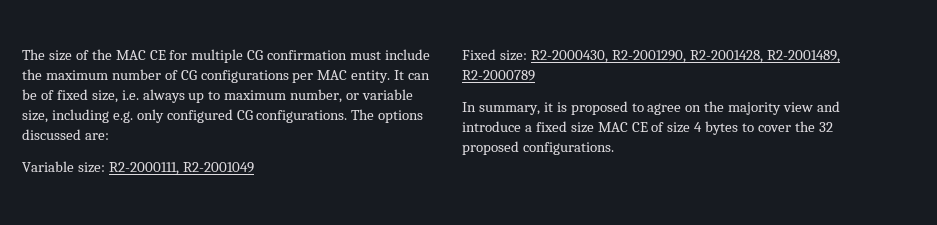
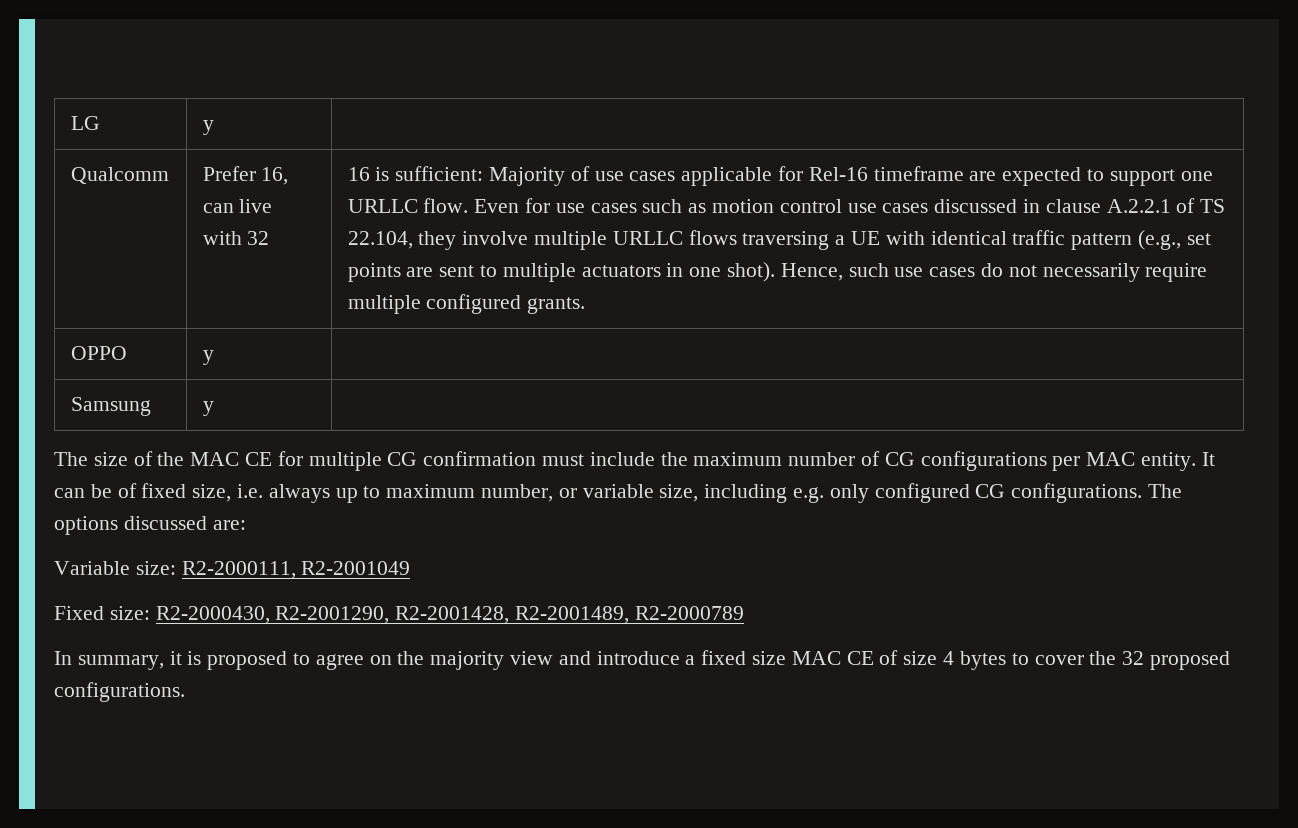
(22, 54) none -> [70,116,100,130] [202,120,214,135] [70,167,169,184] [202,166,289,185] [202,199,273,213] [202,231,270,245] [347,166,1213,186] [347,198,1226,213] [347,230,1211,250] [347,262,1208,282] [347,294,586,314] [70,346,127,360] [202,350,214,365] [70,397,151,416] [202,401,214,416] LG | y | // Qualcomm | Prefer 16, can live with 32 | 16 is sufficient: Majority of use cases applicable for Rel-16 timeframe are expected to support one URLLC flow. Even for use cases such as motion control use cases discussed in clause A.2.2.1 of TS 22.104, they involve multiple URLLC flows traversing a UE with identical traffic pattern (e.g., set points are sent to multiple actuators in one shot). Hence, such use cases do not necessarily require multiple configured grants. // OPPO | y | // Samsung | y | //

